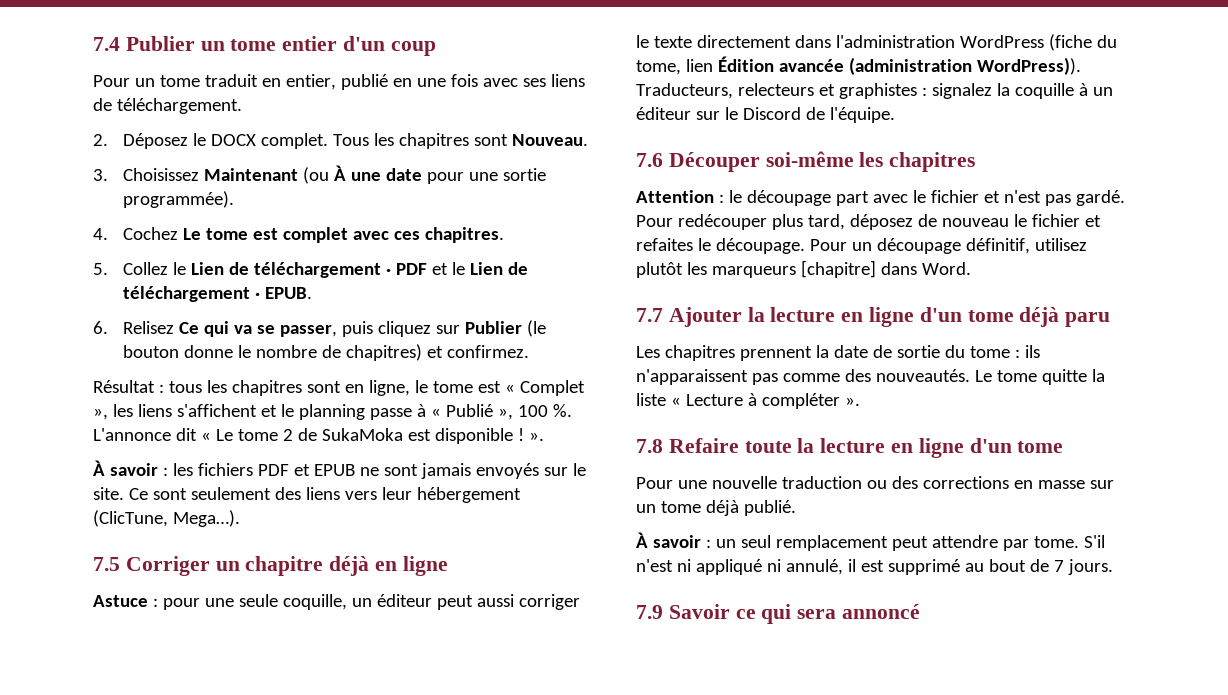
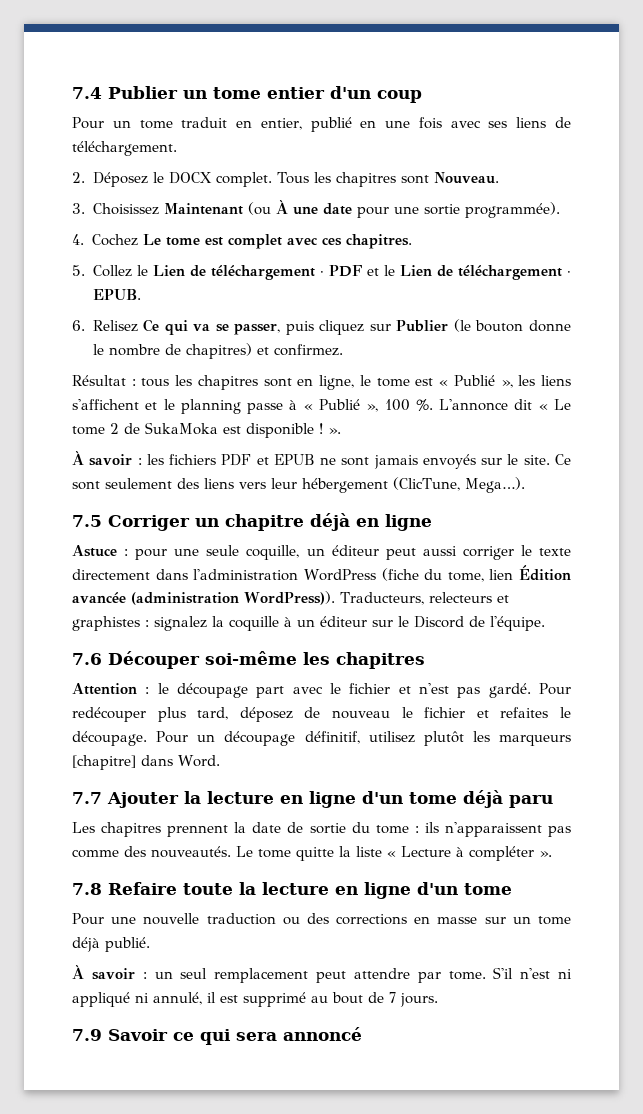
[519,380,585,396] Complet -> [453,375,495,386] Publié

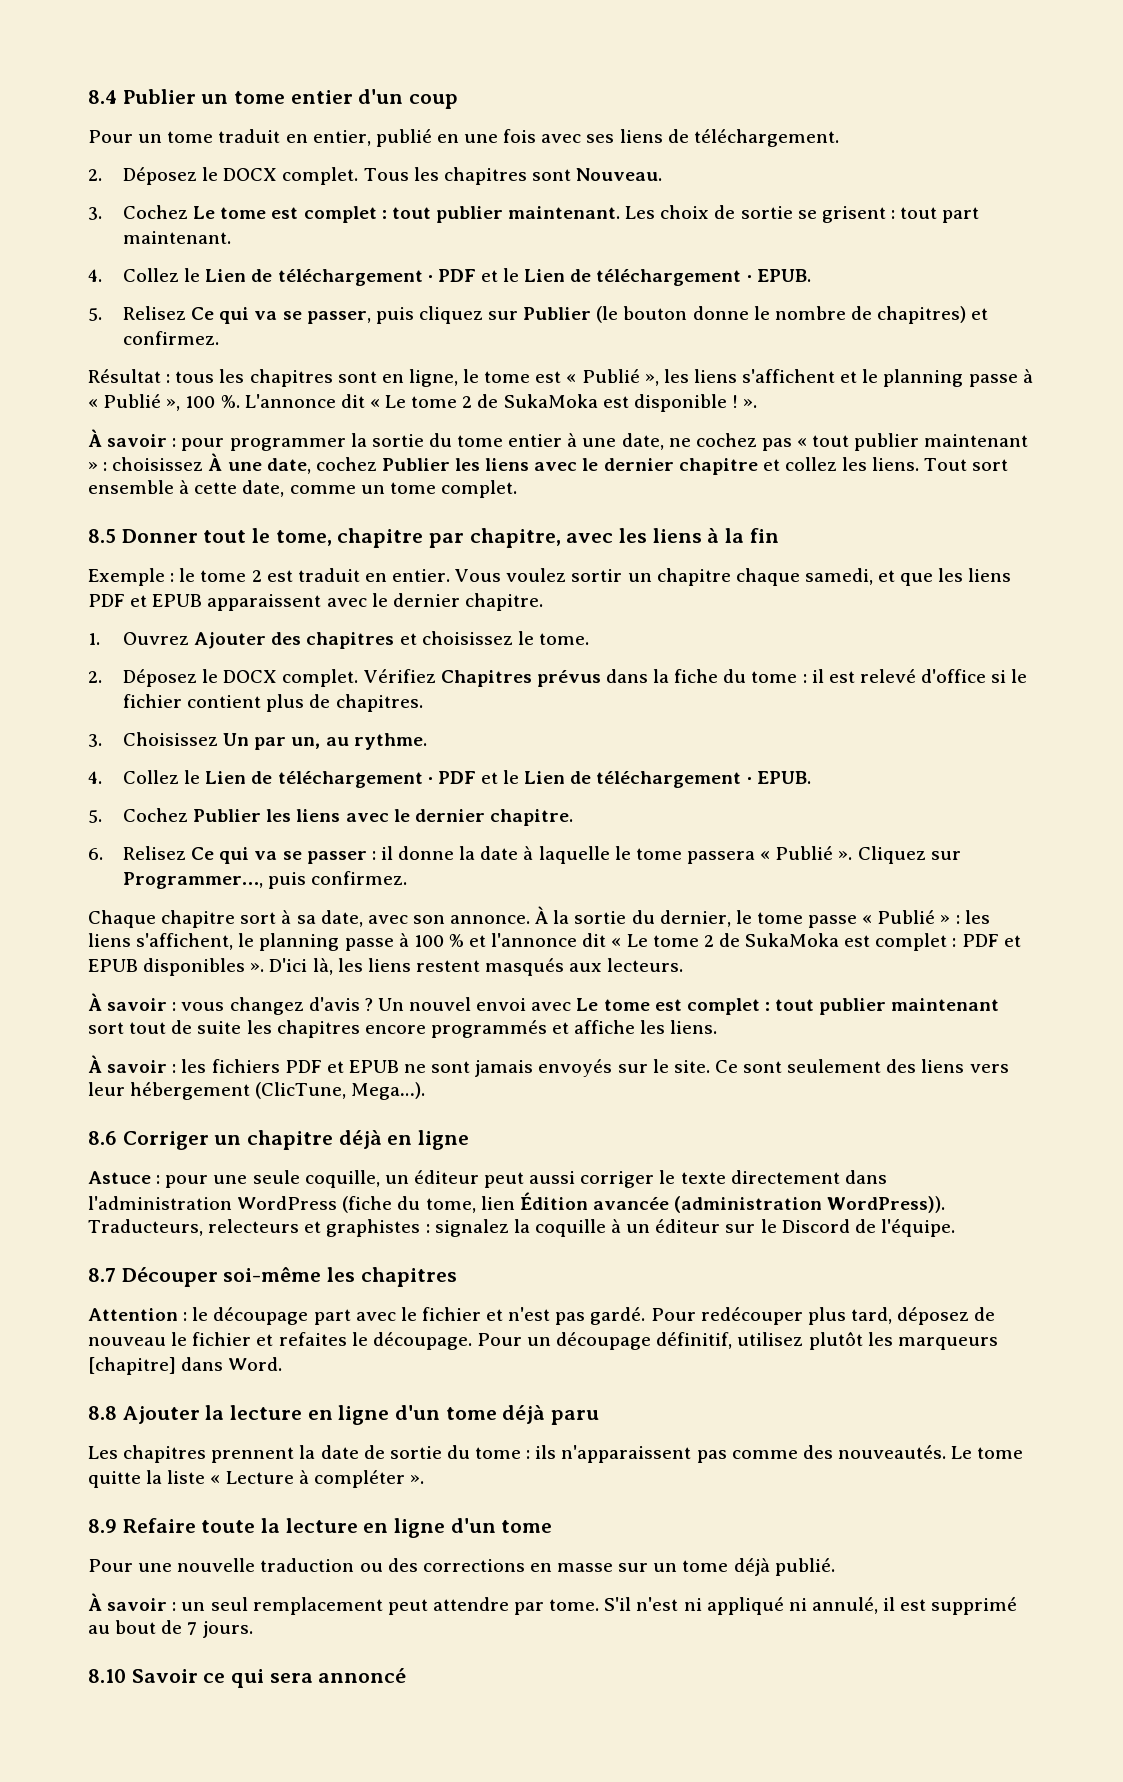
[72,87,102,99] 7.4 -> [88,90,117,104] 8.4
[92,200,560,218] [72,234,84,245] Choisissez Maintenant (ou À une date pour une sortie programmée). // 4. -> (102, 213) none
[286,234,412,249] [72,265,85,276] avec ces chapitres. // 5. -> [381,205,980,223] [123,231,232,244] [88,269,102,282] : tout publier maintenant. Les choix de sortie se grisent : tout part maintenant. // 4.
[72,320,85,331] 6. -> [88,308,102,321] 5.
(341, 431) none -> [88,429,1029,451] [88,453,1009,475] [88,480,517,498] [88,528,779,548] [88,568,1012,586] [88,593,543,611] [88,631,589,649] [88,669,1028,687] [123,694,423,712] [88,732,427,750] [88,770,811,788] [88,808,573,826] [88,846,961,864] [123,871,408,889] [88,906,990,928] [88,933,1021,951] [88,958,684,976] [88,993,1000,1015] [88,1020,718,1038] // À savoir : pour programmer la sortie du tome entier à une date, ne cochez pas « tout publier maintenant » : choisissez À une date, cochez Publier les liens avec le dernier chapitre et collez les liens. Tout sort ensemble à cette date, comme un tome complet. // 8.5 Donner tout le tome, chapitre par chapitre, avec les liens à la fin // Exemple : le tome 2 est traduit en entier. Vous voulez sortir un chapitre chaque samedi, et que les liens PDF et EPUB apparaissent avec le dernier chapitre. // 1. Ouvrez Ajouter des chapitres et choisissez le tome. // 2. Déposez le DOCX complet. Vérifiez Chapitres prévus dans la fiche du tome : il est relevé d'office si le fichier contient plus de chapitres. // 3. Choisissez Un par un, au rythme. // 4. Collez le Lien de téléchargement · PDF et le Lien de téléchargement · EPUB. // 5. Cochez Publier les liens avec le dernier chapitre. // 6. Relisez Ce qui va se passer : il donne la date à laquelle le tome passera « Publié ». Cliquez sur Programmer…, puis confirmez. // Chaque chapitre sort à sa date, avec son annonce. À la sortie du dernier, le tome passe « Publié » : les liens s'affichent, le planning passe à 100 % et l'annonce dit « Le tome 2 de SukaMoka est complet : PDF et EPUB disponibles ». D'ici là, les liens restent masqués aux lecteurs. // À savoir : vous changez d'avis ? Un nouvel envoi avec Le tome est complet : tout publier maintenant sort tout de suite les chapitres encore programmés et affiche les liens.
[72,515,102,527] 7.5 -> [88,1131,117,1145] 8.6
[72,653,102,665] 7.6 -> [88,1268,116,1282] 8.7
[72,792,102,804] 7.7 -> [88,1406,117,1420] 8.8
[72,883,102,895] 7.8 -> [88,1519,117,1533] 8.9
[72,1029,102,1041] 7.9 -> [88,1669,126,1683] 8.10

